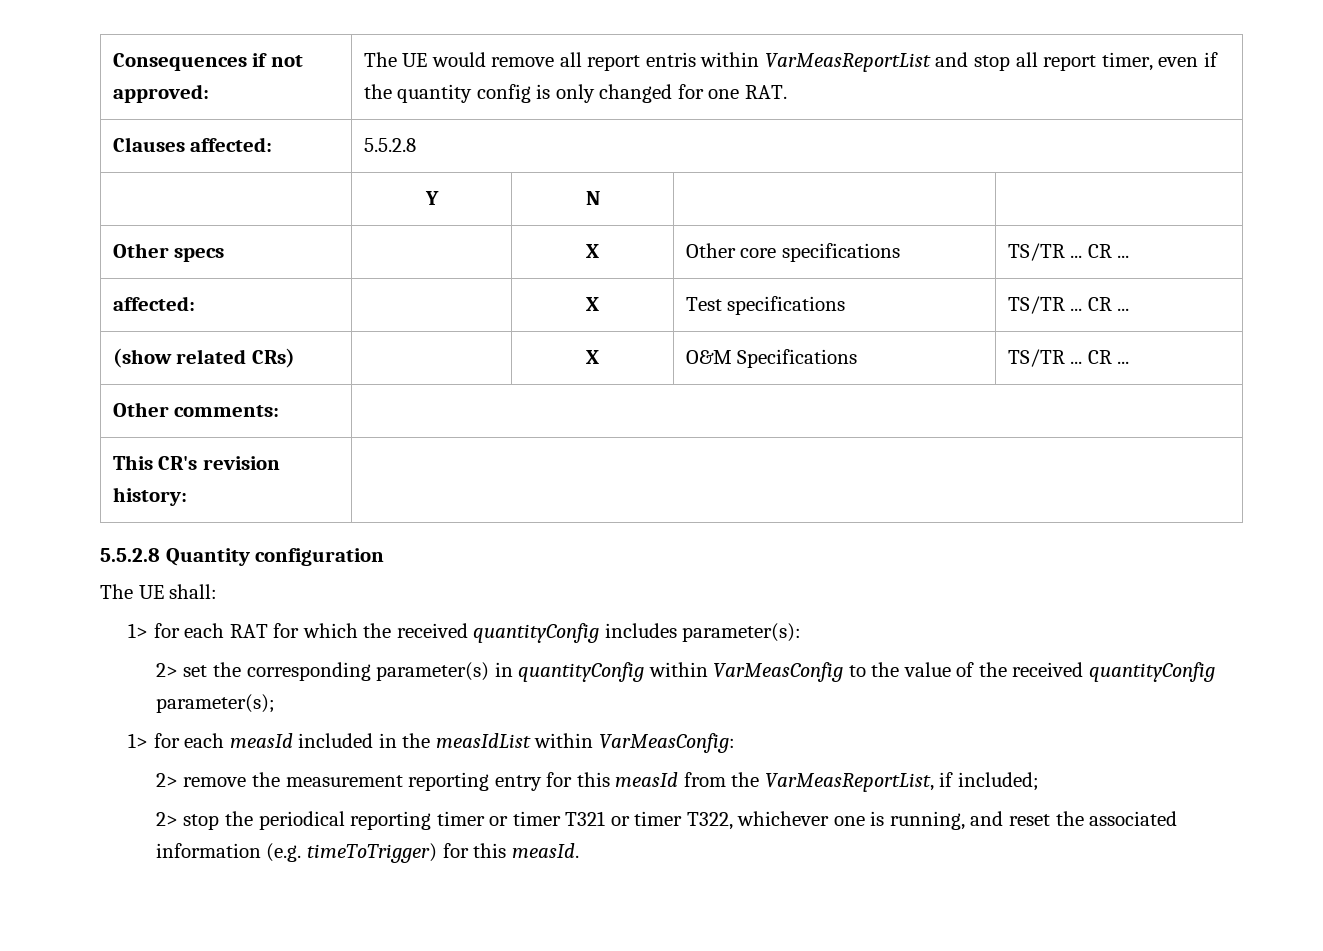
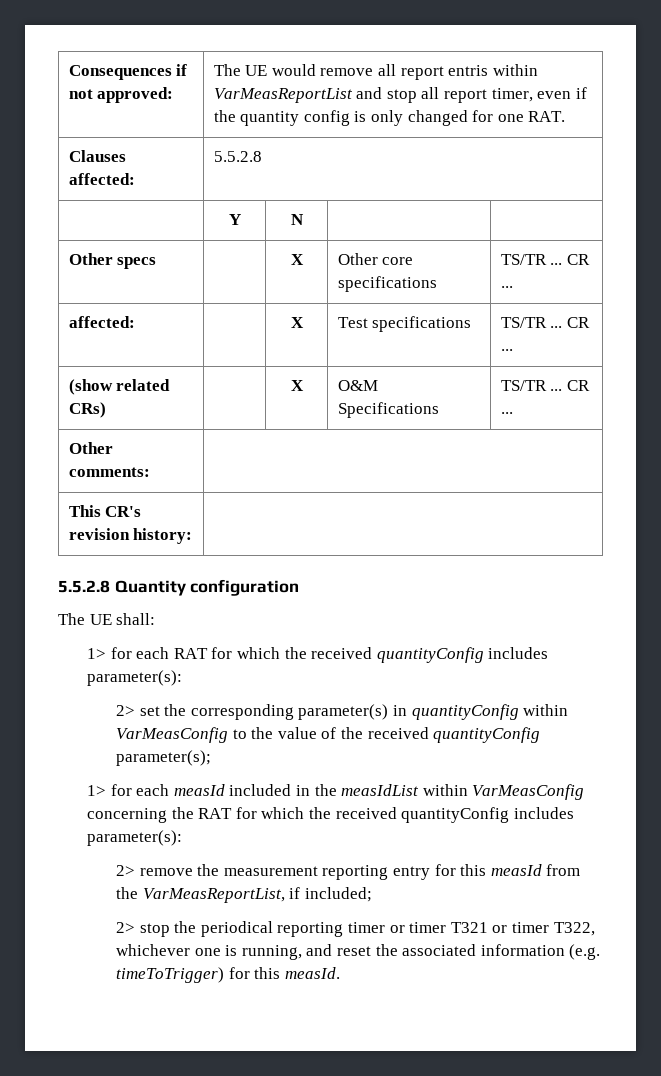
[598,733,735,753] VarMeasConfig: -> [472,784,585,800] [87,807,574,823] [87,830,183,846] VarMeasConfig concerning the RAT for which the received quantityConfig includes parameter(s):

